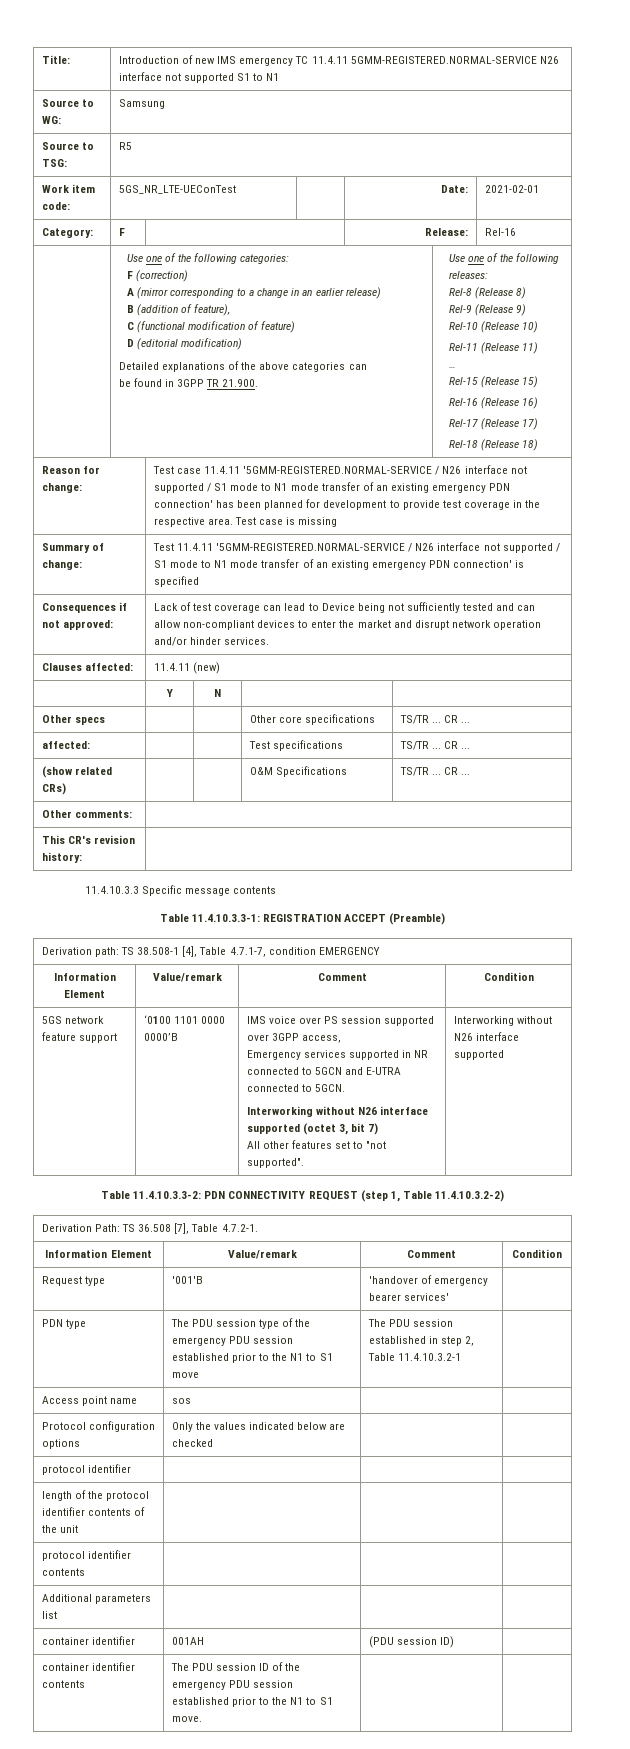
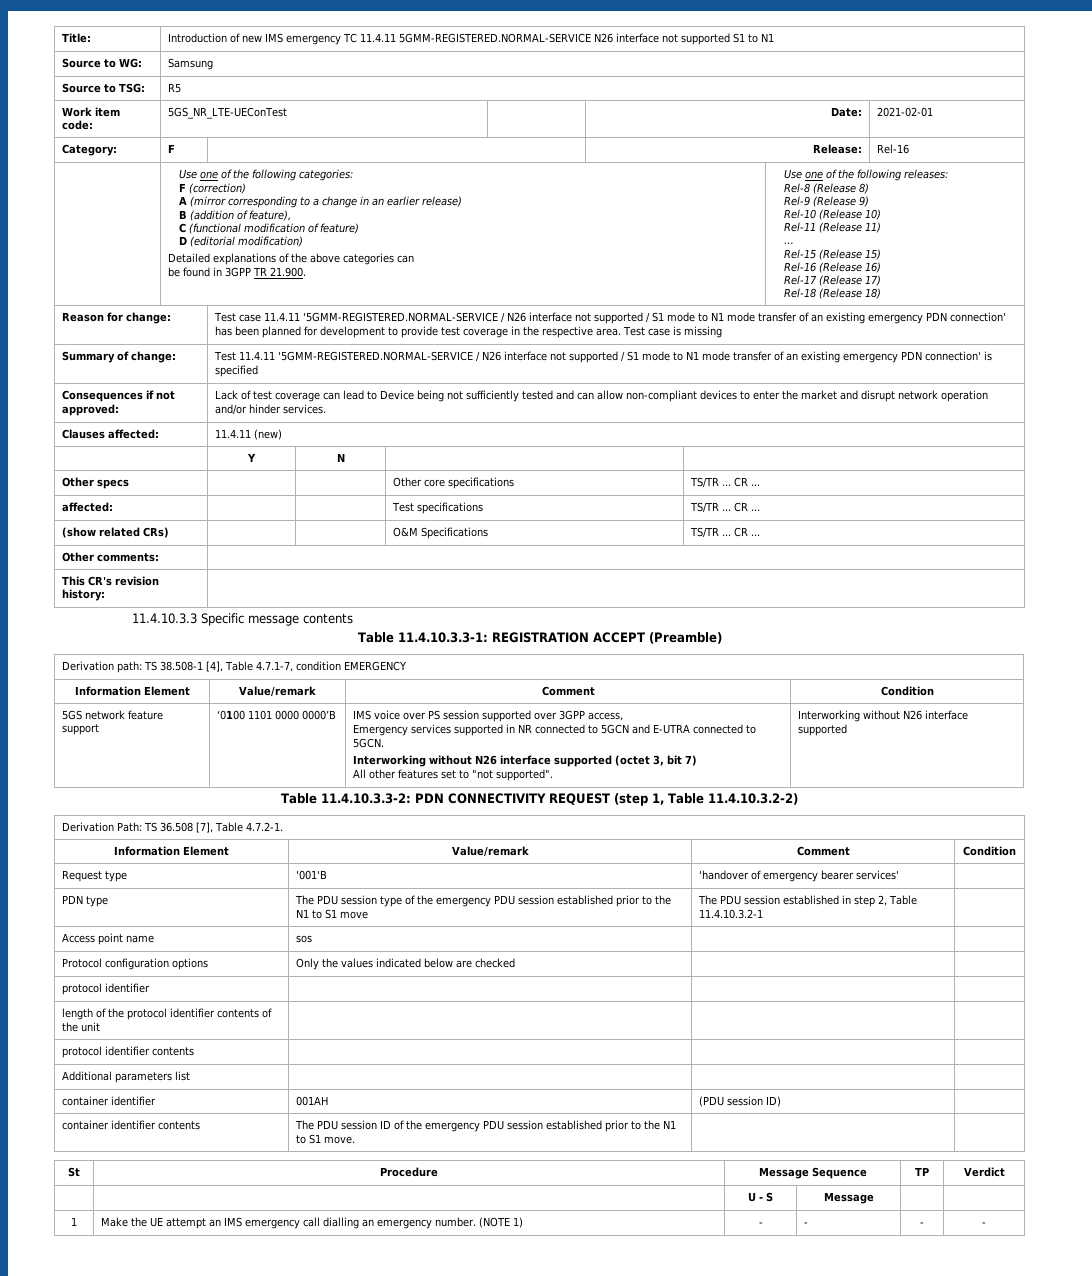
(202, 1719) none -> [68,1167,80,1177] [380,1167,438,1177] [758,1167,867,1179] [915,1167,929,1176] [963,1167,1005,1177] [748,1192,773,1202] [823,1192,874,1204] [71,1217,77,1226] [100,1217,523,1229] [758,1222,763,1226] [803,1222,808,1226] [920,1222,924,1226] [982,1222,986,1226] // St | Procedure | Message Sequence | TP | Verdict // | | U - S | Message | | // 1 | Make the UE attempt an IMS emergency call dialling an emergency number. (NOTE 1) | - | - | - | -

